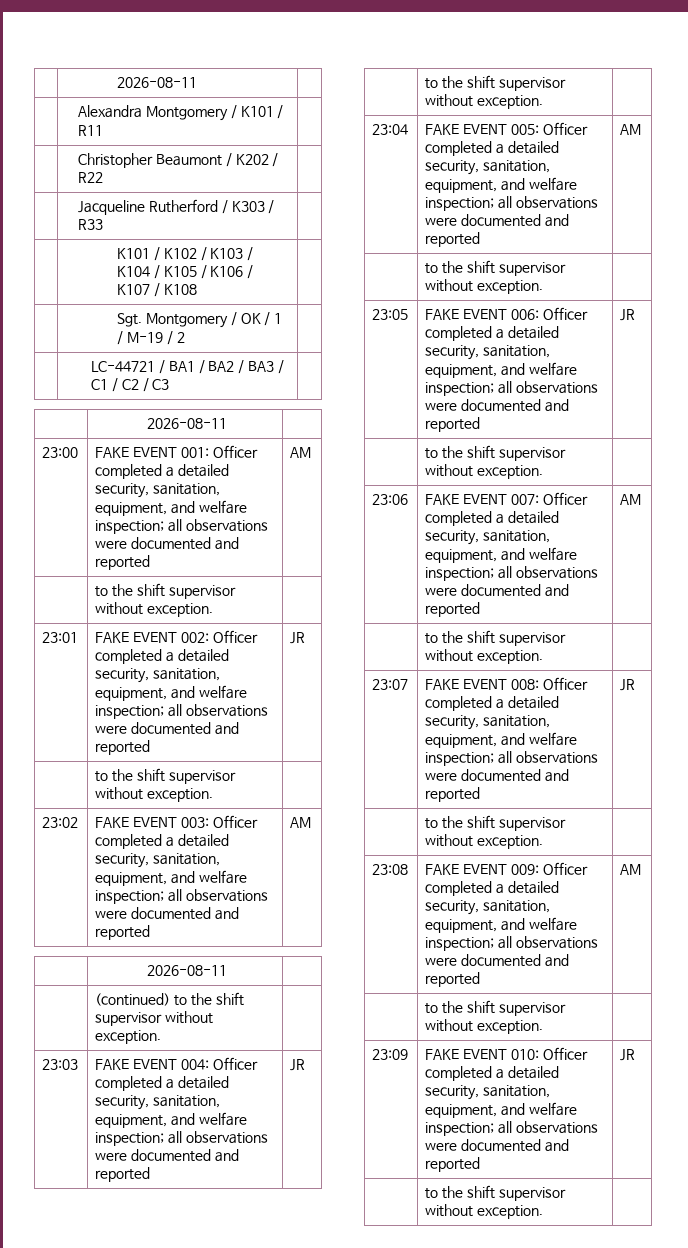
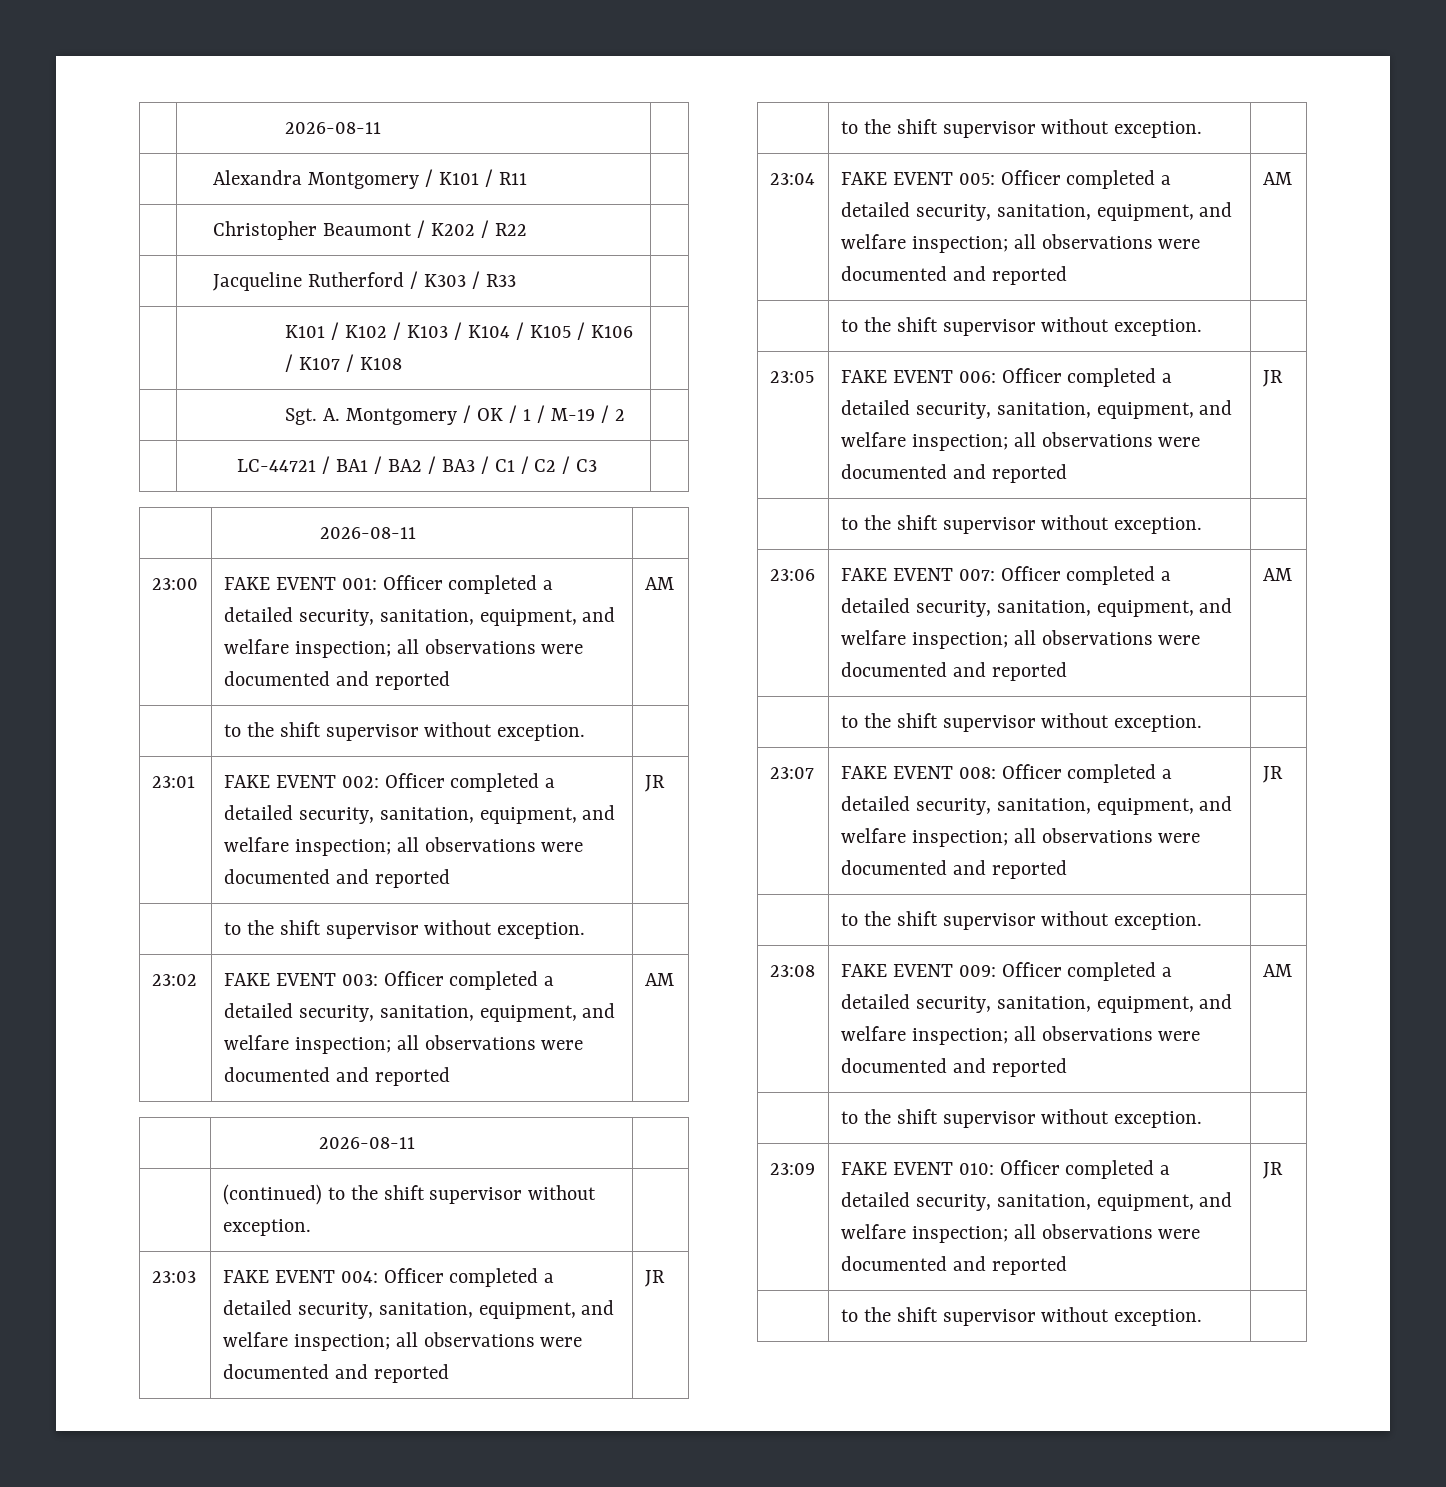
(143, 320) none -> [323,408,341,421] A.

